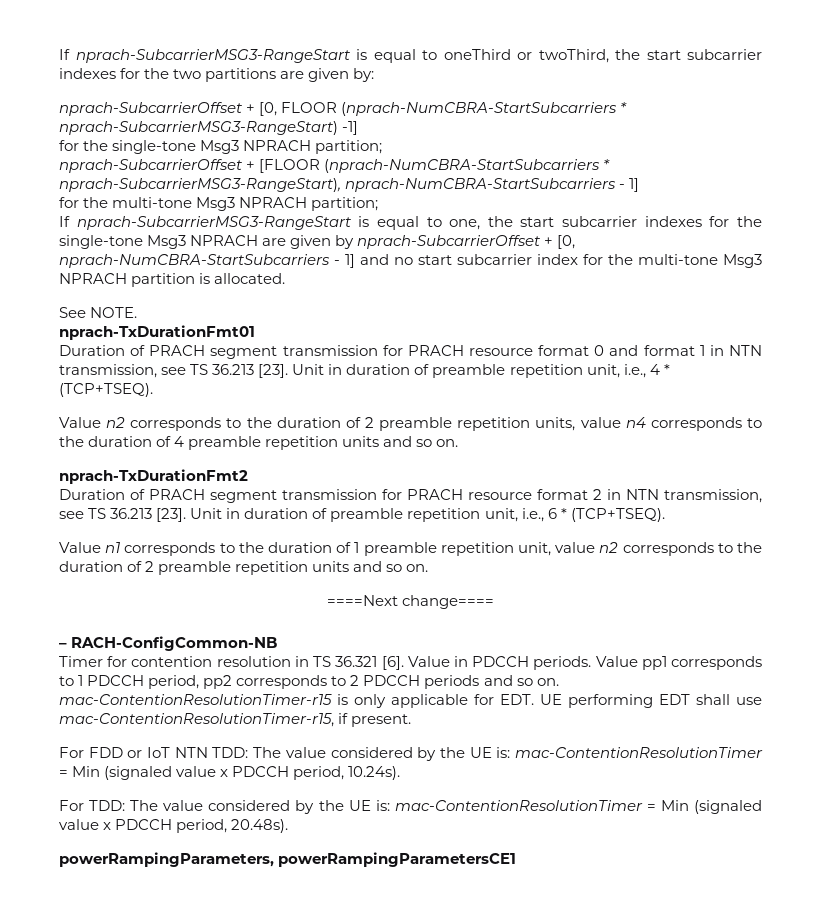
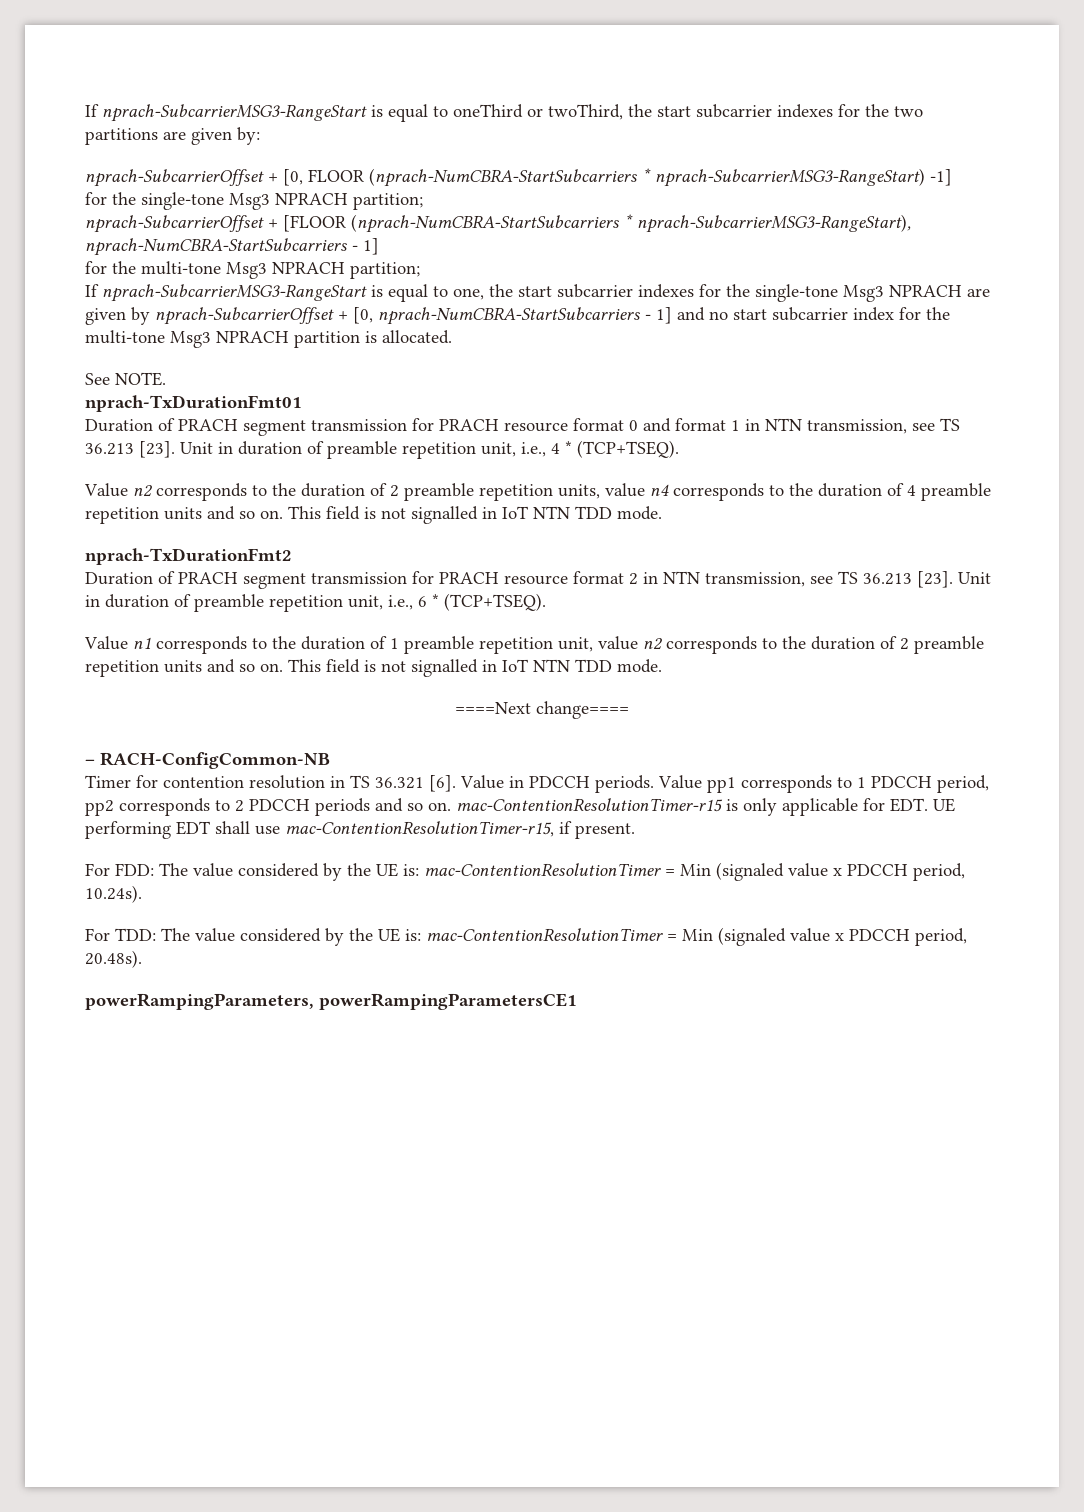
(459, 443) none -> [288,506,662,524] This field is not signalled in IoT NTN TDD mode.
(429, 568) none -> [288,659,662,677] This field is not signalled in IoT NTN TDD mode.
[88,747,249,758] FDD or IoT NTN TDD: -> [115,863,154,876] FDD:

